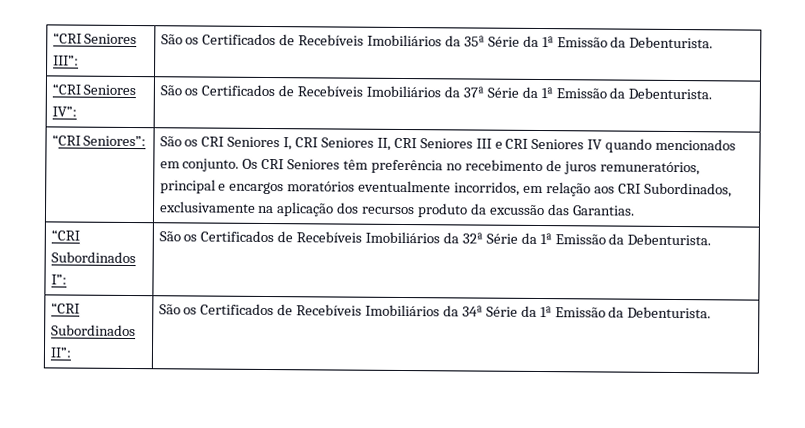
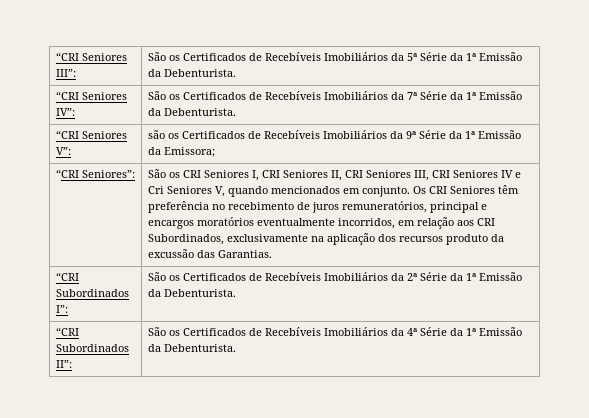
[463,35,485,47] 35ª -> [406,53,418,61] 5ª
[462,86,713,100] 37ª Série da 1ª Emissão da Debenturista. -> [406,91,522,100] [147,108,236,116] [55,130,127,139] [55,147,71,155] [147,130,521,139] [147,147,215,157] 7ª Série da 1ª Emissão da Debenturista. // “CRI Seniores V”: | são os Certificados de Recebíveis Imobiliários da 9ª Série da 1ª Emissão da Emissora;
[475,138,503,149] III e -> [413,170,429,181] III,
(603, 144) none -> [514,172,521,178] [147,186,225,197] e Cri Seniores V,
[461,232,483,244] 32ª -> [406,273,418,281] 2ª
[461,305,483,317] 34ª -> [406,328,418,336] 4ª

